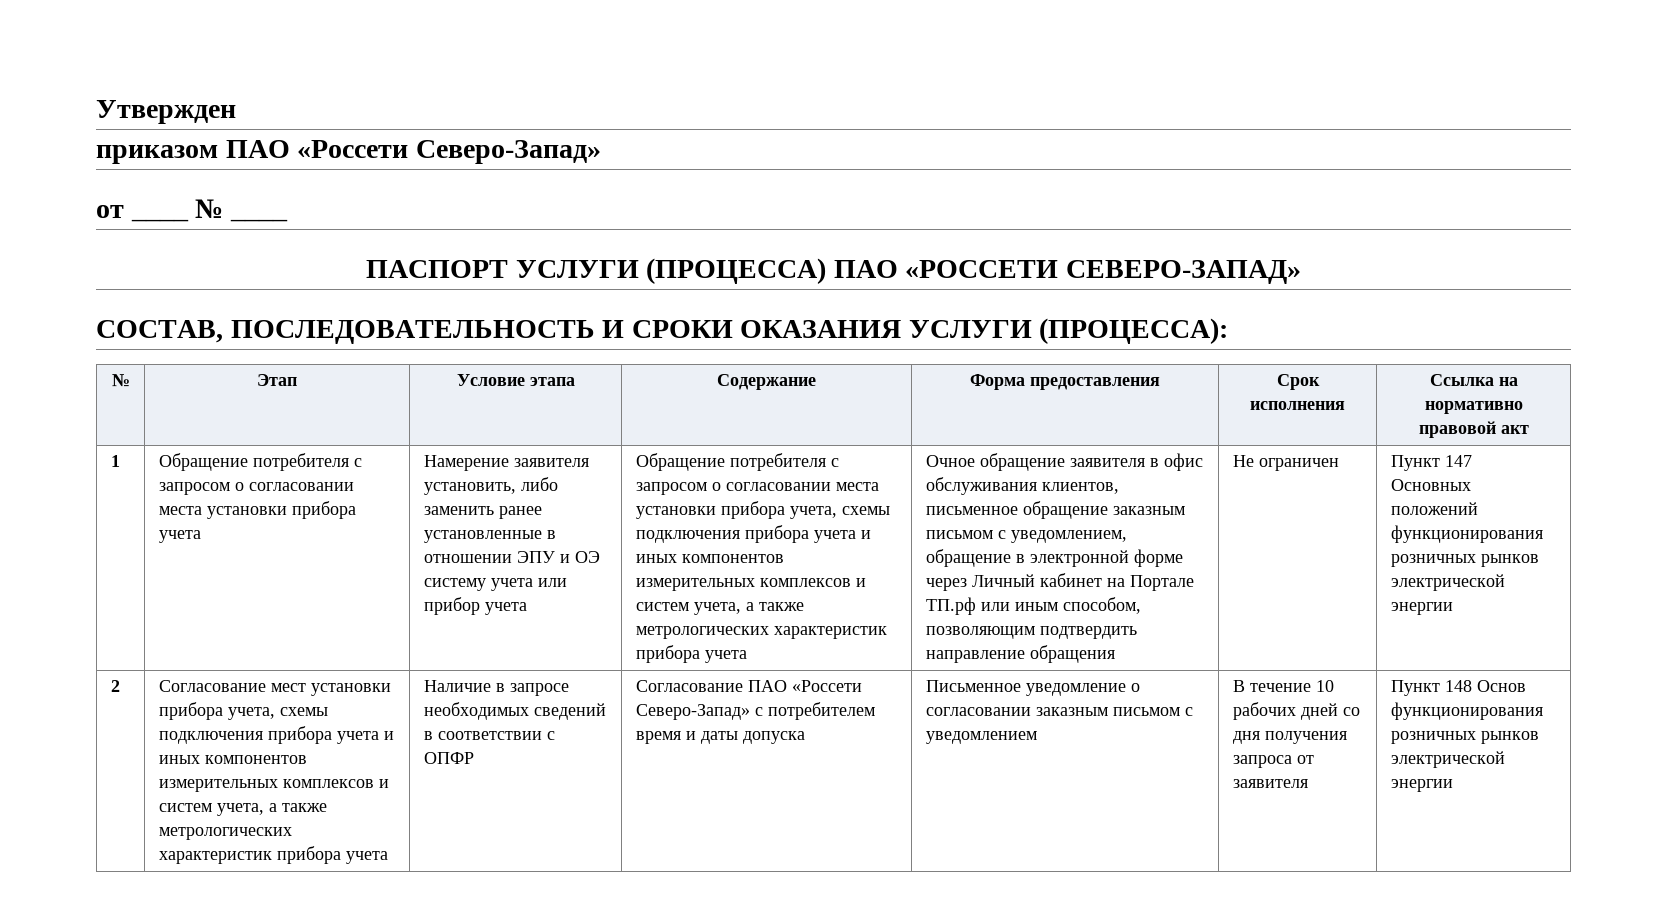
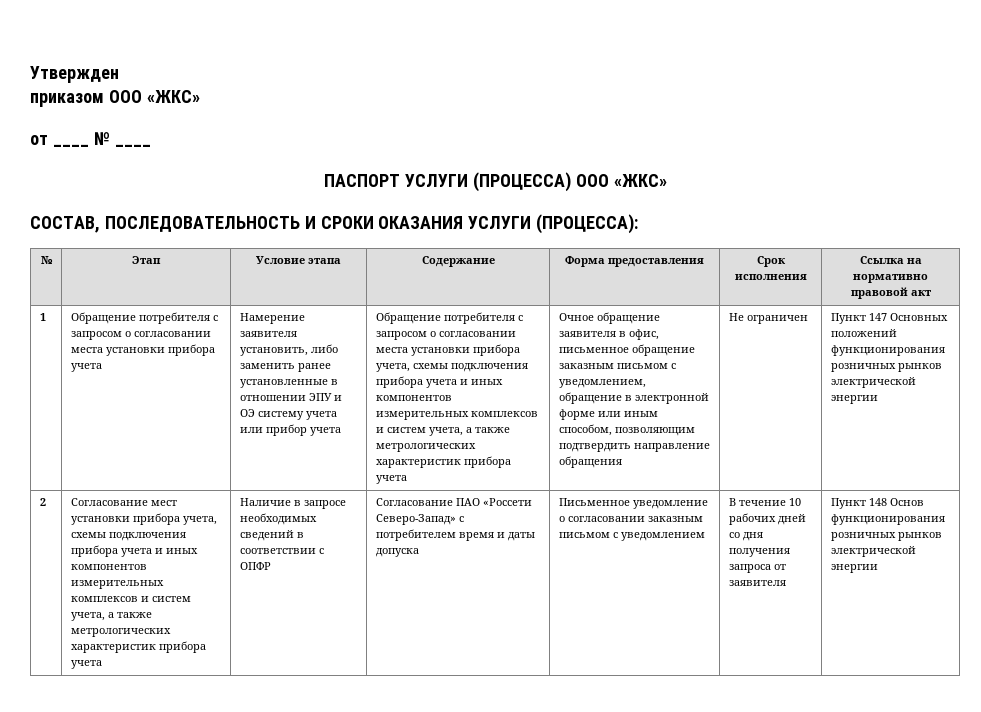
[225,140,601,164] ПАО «Россети Северо-Запад» -> [108,90,200,103] ООО «ЖКС»
[833,260,1301,284] ПАО «РОССЕТИ СЕВЕРО-ЗАПАД» -> [575,174,667,187] ООО «ЖКС»
[1163,453,1203,471] [925,477,1119,495] офис обслуживания клиентов, -> [628,329,659,340] офис,
[925,573,1194,591] [925,597,976,615] через Личный кабинет на Портале ТП.рф -> (595, 414) none

